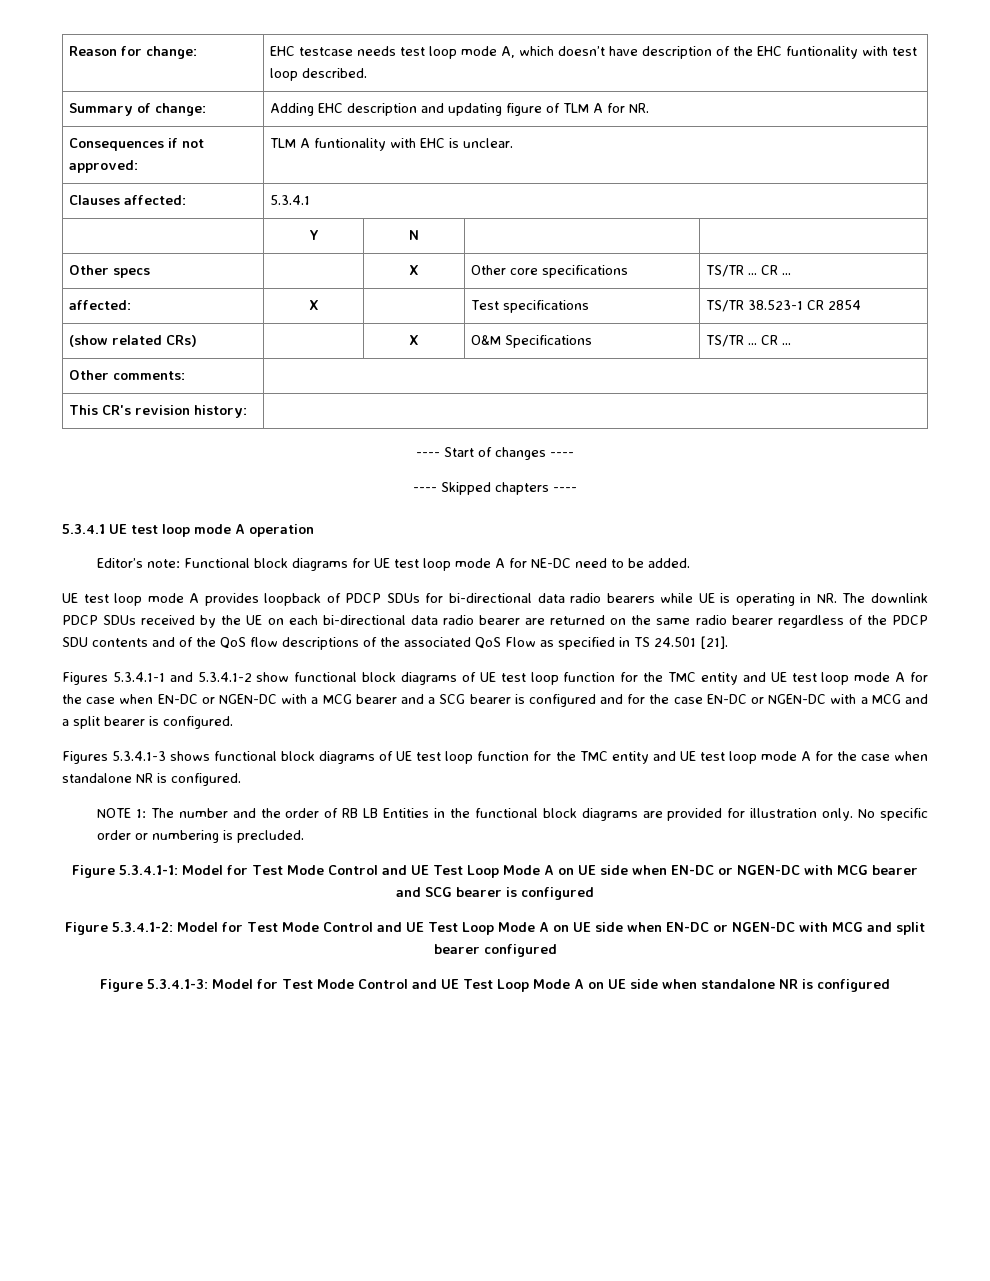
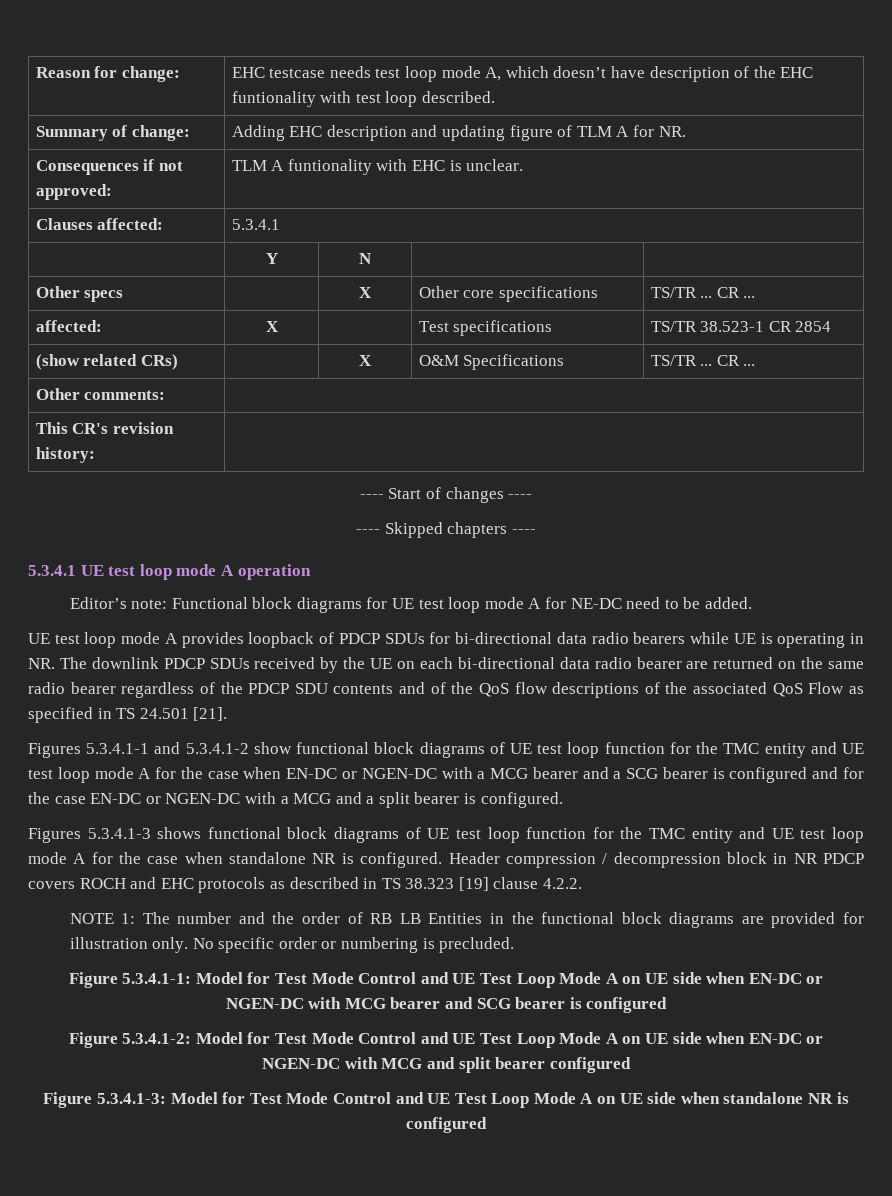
(241, 779) none -> [448,852,865,868] [28,877,583,893] Header compression / decompression block in NR PDCP covers ROCH and EHC protocols as described in TS 38.323 [19] clause 4.2.2.

